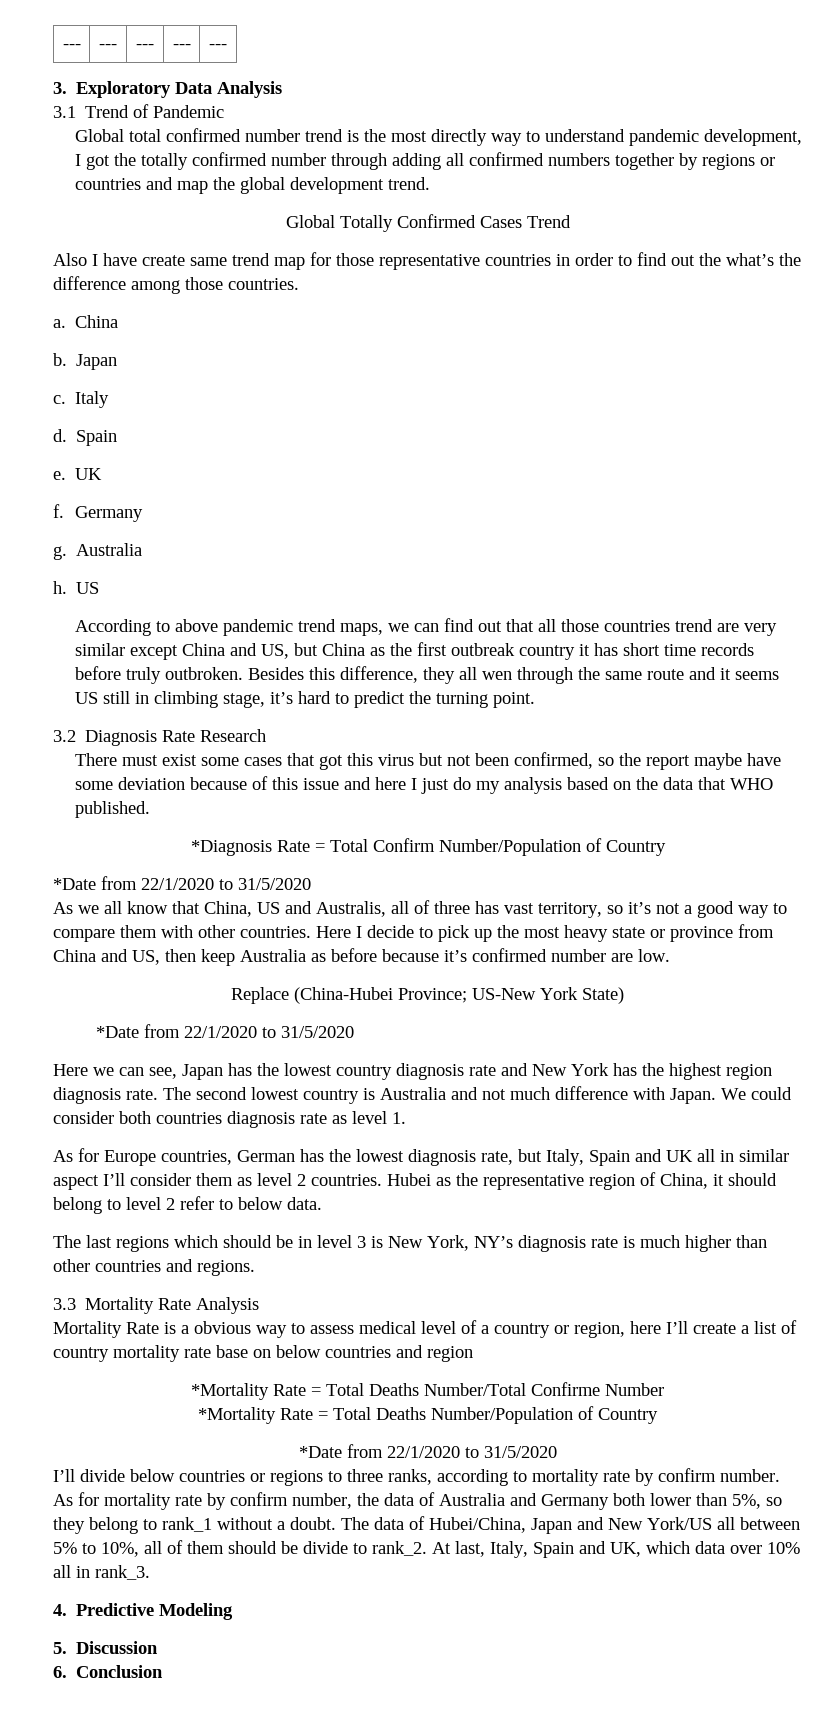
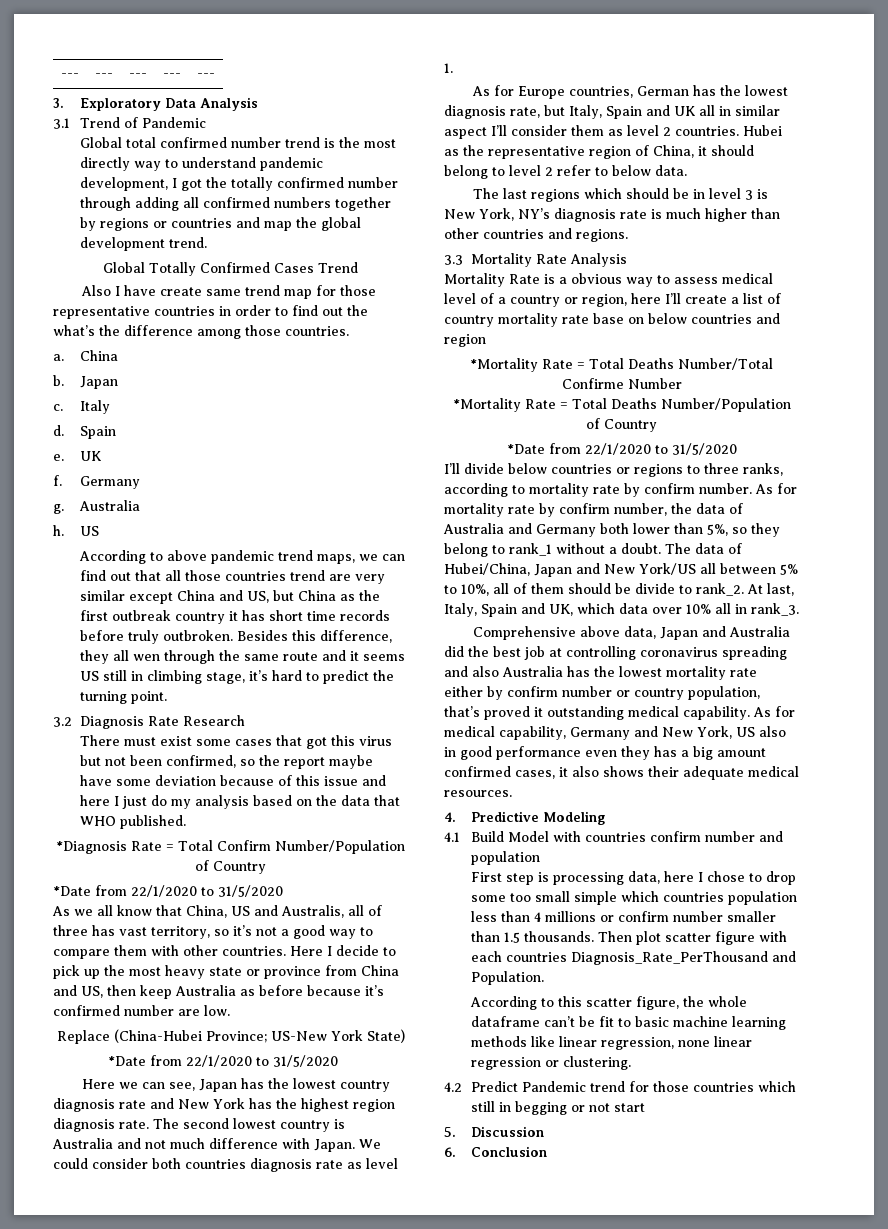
[53,1603,234,1620] 4. Predictive Modeling -> [473,626,791,640] [444,646,787,660] [444,666,757,680] [444,686,760,700] [444,706,795,720] [444,726,786,740] [444,746,766,760] [444,766,799,780] [444,790,512,797] [444,811,606,825] [444,831,784,842] [471,851,541,865] [471,871,797,885] [471,891,798,905] [471,911,777,922] [471,931,788,945] [471,951,797,965] [471,971,545,985] [470,996,748,1010] [471,1016,787,1030] [471,1036,753,1050] [471,1056,632,1070] [444,1081,797,1092] [471,1101,646,1115] Comprehensive above data, Japan and Australia did the best job at controlling coronavirus spreading and also Australia has the lowest mortality rate either by confirm number or country population, that’s proved it outstanding medical capability. As for medical capability, Germany and New York, US also in good performance even they has a big amount confirmed cases, it also shows their adequate medical resources. // 4. Predictive Modeling // 4.1 Build Model with countries confirm number and population // First step is processing data, here I chose to drop some too small simple which countries population less than 4 millions or confirm number smaller than 1.5 thousands. Then plot scatter figure with each countries Diagnosis_Rate_PerThousand and Population. // According to this scatter figure, the whole dataframe can’t be fit to basic machine learning methods like linear regression, none linear regression or clustering. // 4.2 Predict Pandemic trend for those countries which still in begging or not start

